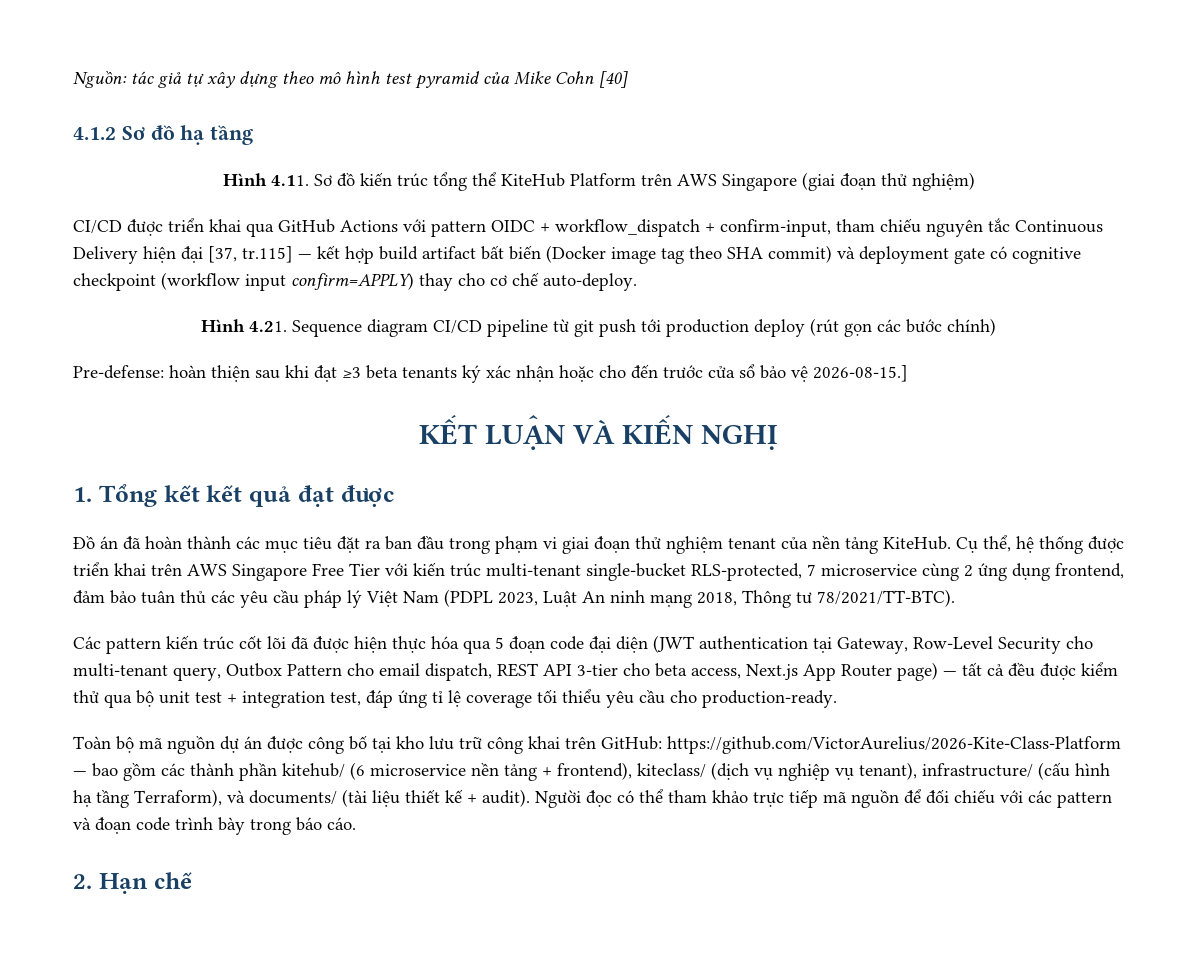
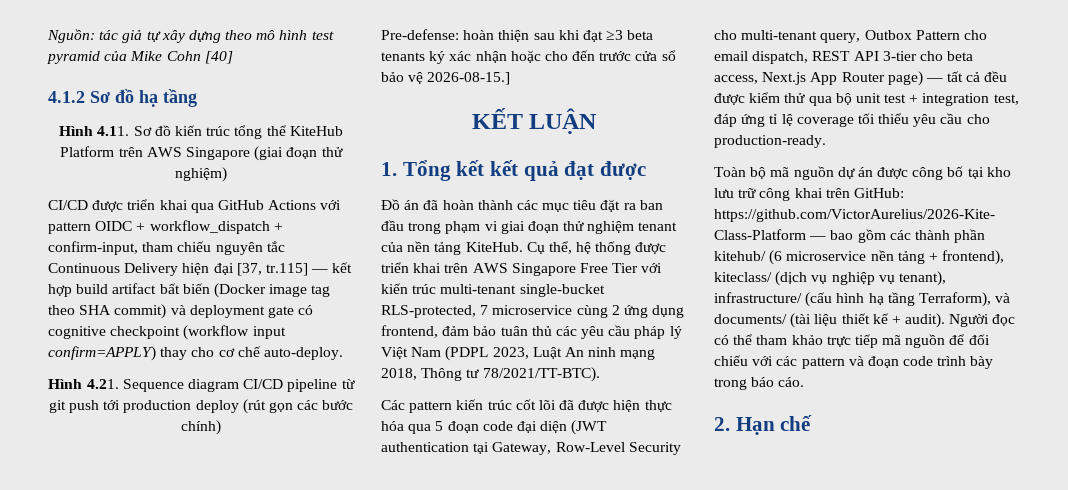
[573,415,778,450] VÀ KIẾN NGHỊ -> (598, 121) none

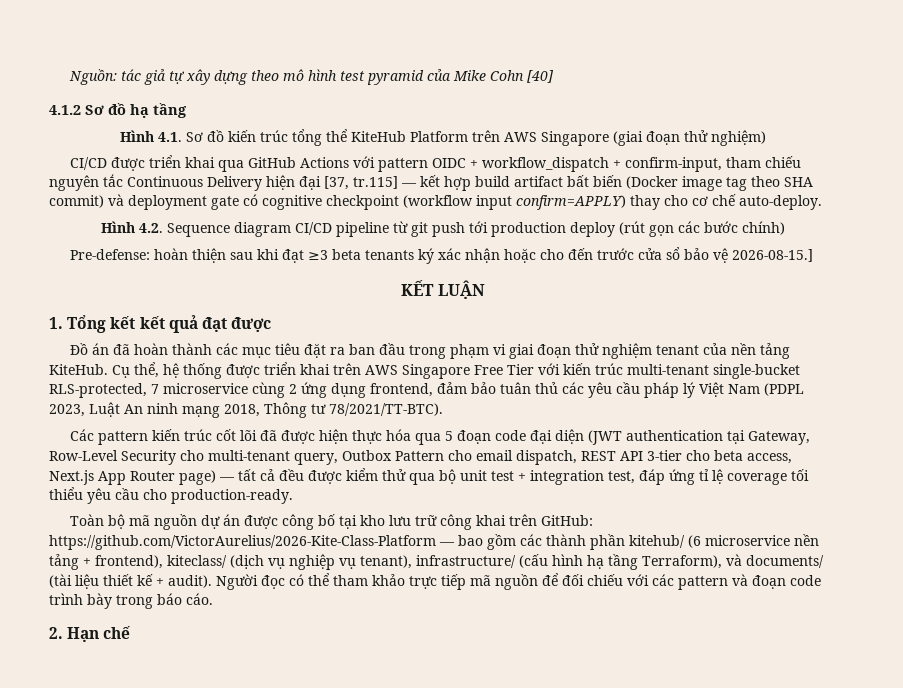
[97,126,130,136] 4.11. -> [158,132,182,142] 4.1.
[86,379,119,389] 4.21. -> [139,223,163,233] 4.2.

